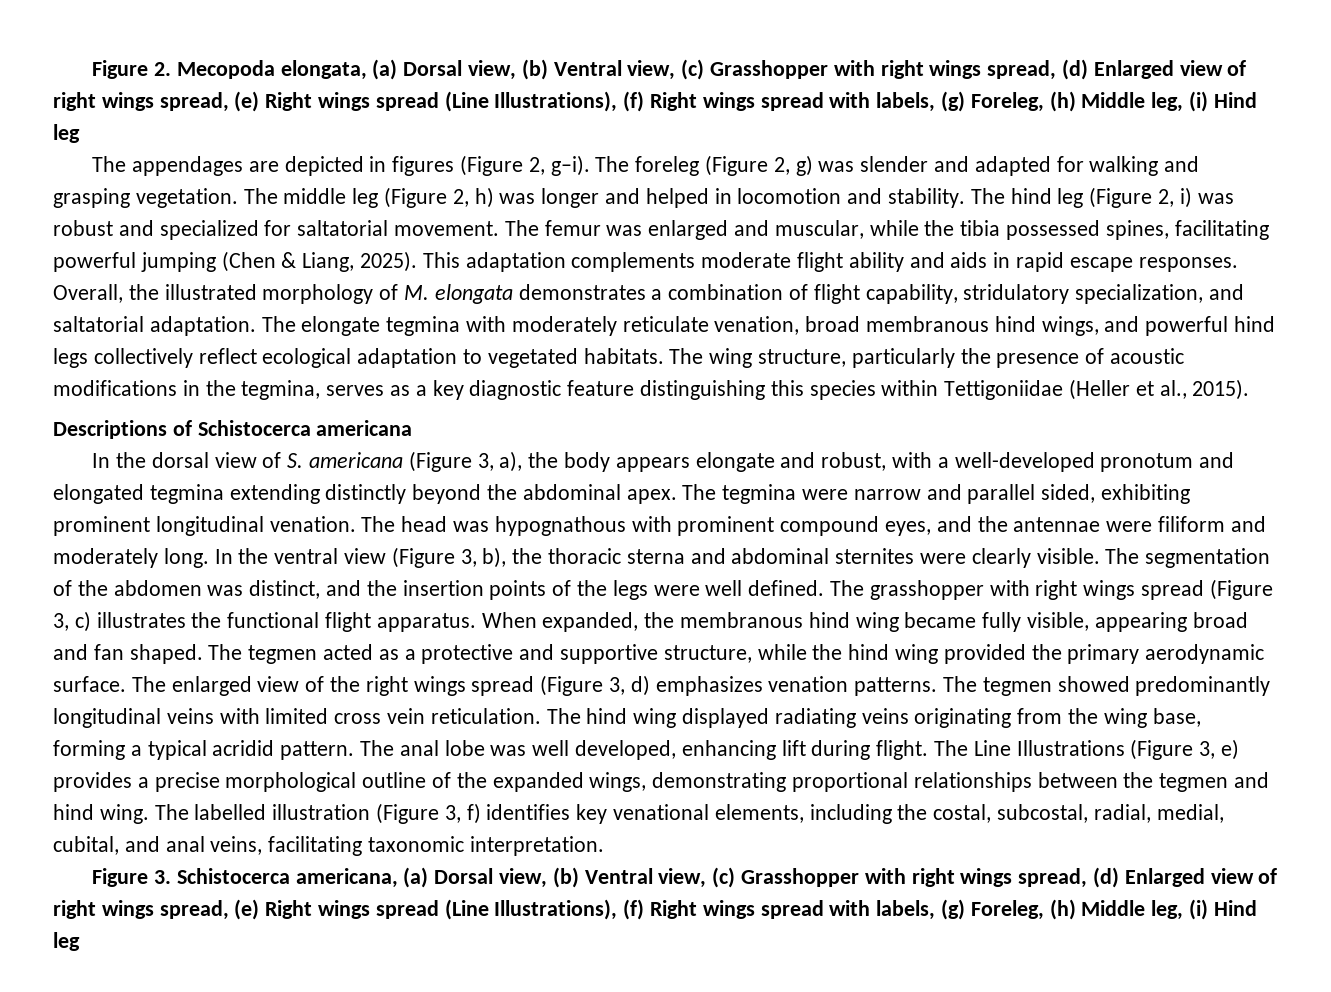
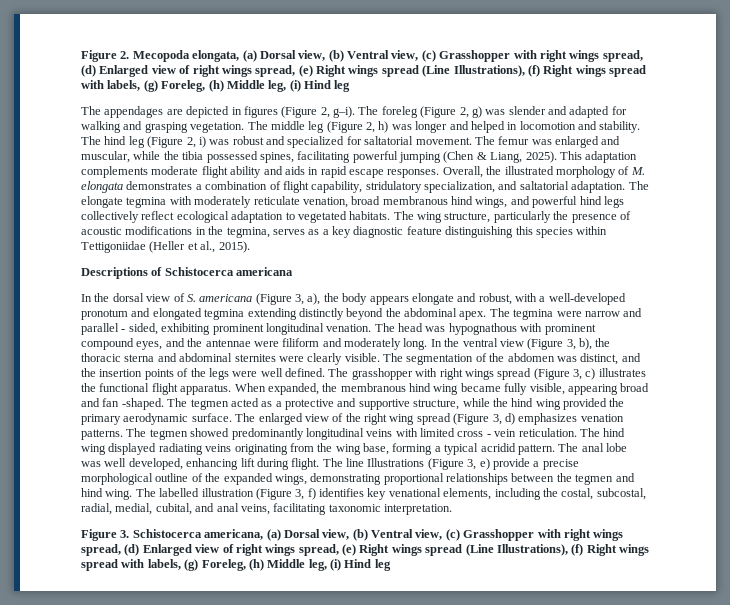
(1036, 494) none -> [121,329,126,332] -
[129,644,203,664] shaped. -> [121,398,164,410] -shaped.
[413,676,466,696] wings -> [389,414,415,425] wing
(382, 718) none -> [486,434,491,437] -
[973,740,1011,756] Line -> [346,458,364,467] line
[53,772,132,792] provides -> [492,458,530,470] provide

